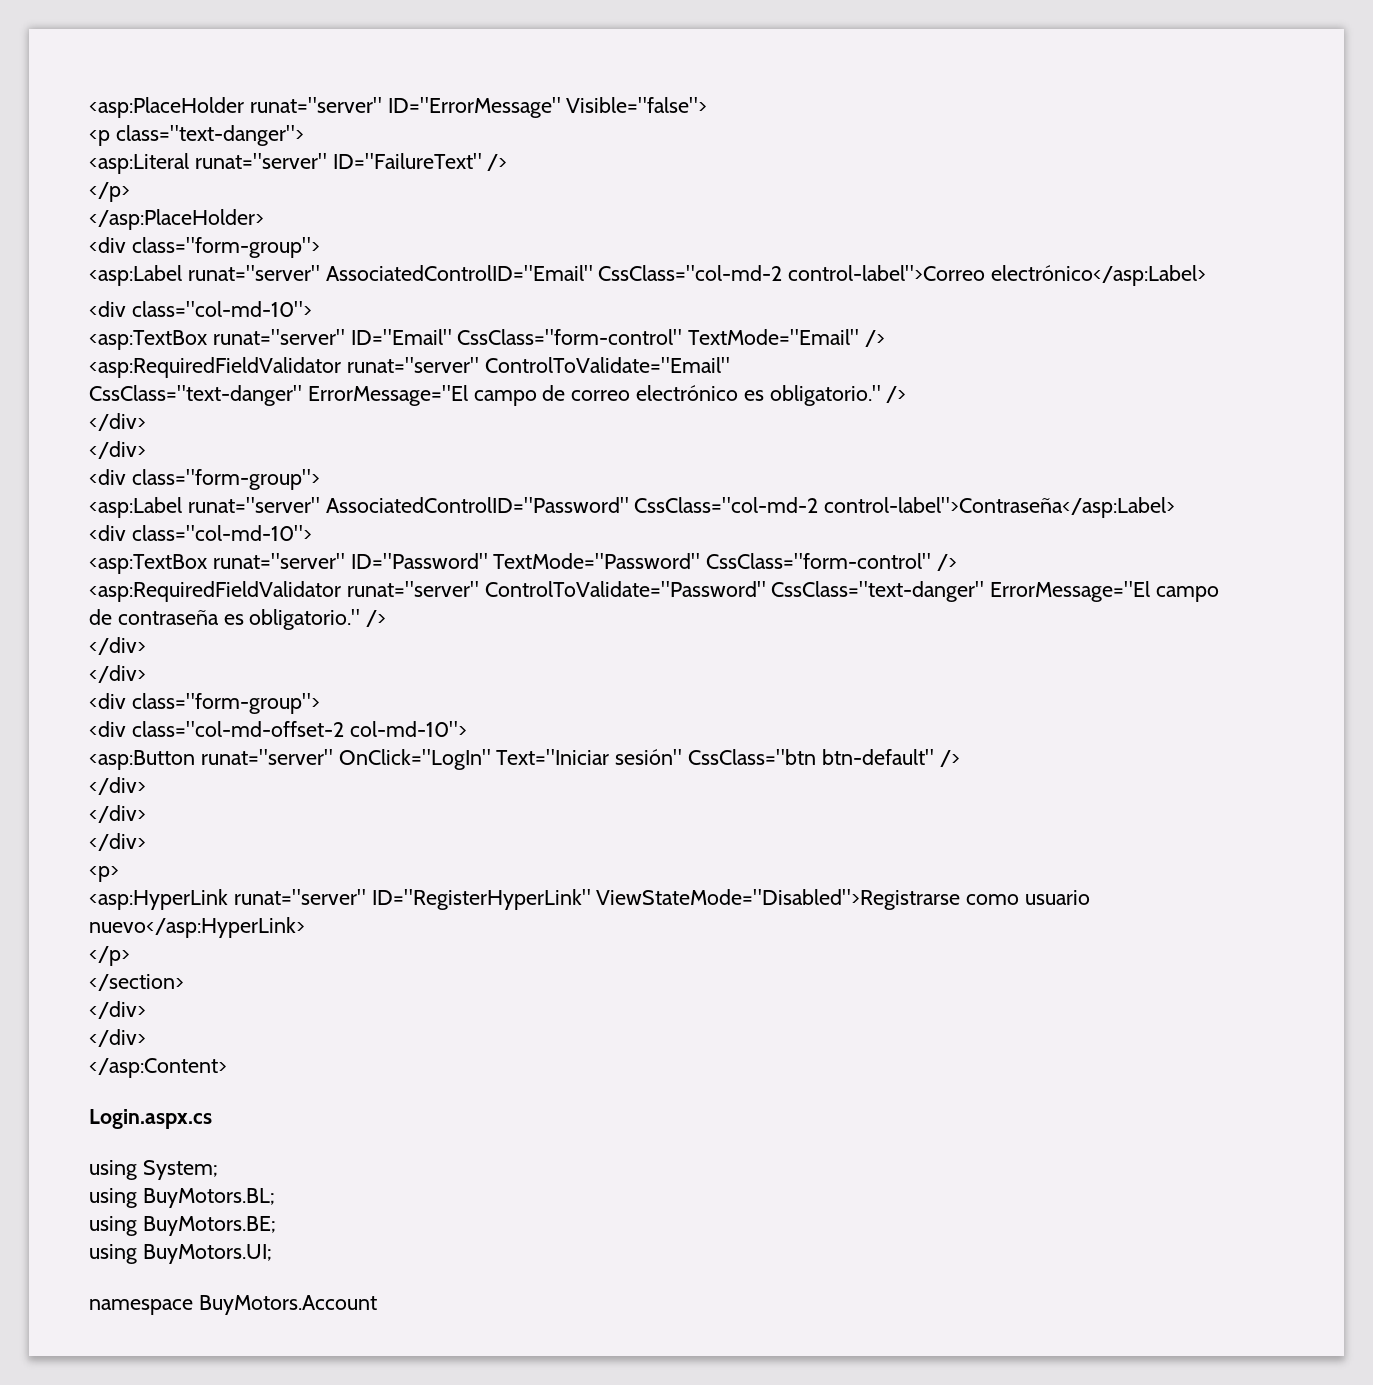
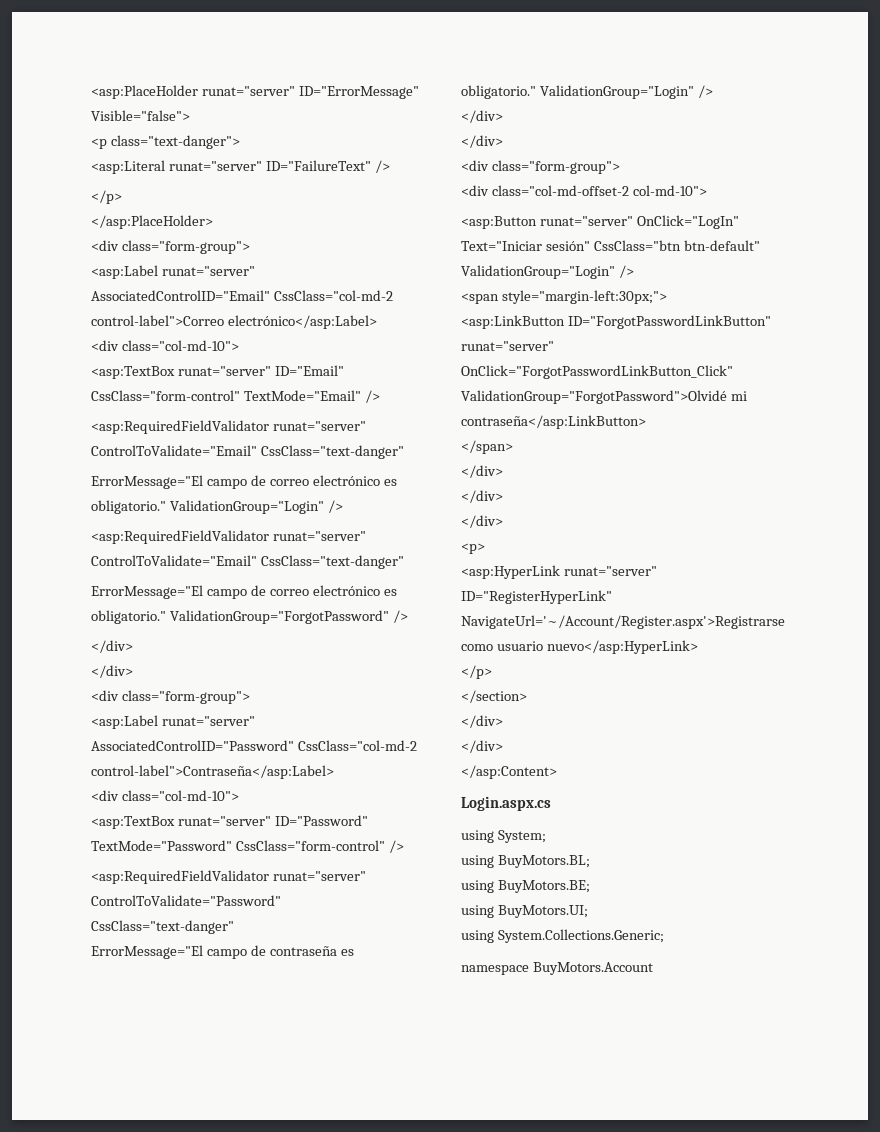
[89,385,881,406] // CssClass="text-danger" ErrorMessage="El campo de correo electrónico es obligatorio." -> [260,445,404,459] [91,475,397,489] [91,500,343,514] [91,530,366,544] [91,555,404,569] [91,585,397,599] [91,610,389,624] CssClass="text-danger" // ErrorMessage="El campo de correo electrónico es obligatorio." ValidationGroup="Login" /> // <asp:RequiredFieldValidator runat="server" ControlToValidate="Email" CssClass="text-danger" // ErrorMessage="El campo de correo electrónico es obligatorio." ValidationGroup="ForgotPassword"
(985, 591) none -> (234, 927) //
(361, 619) none -> [539,85,694,99] ValidationGroup="Login"
[939,750,960,767] /> -> [461,265,634,279] [461,290,667,304] [461,315,771,329] [461,341,554,351] [461,365,733,379] [461,390,747,404] [461,415,646,429] [461,440,513,454] ValidationGroup="Login" /> // <span style="margin-left:30px;"> // <asp:LinkButton ID="ForgotPasswordLinkButton" runat="server" OnClick="ForgotPasswordLinkButton_Click" ValidationGroup="ForgotPassword">Olvidé mi contraseña</asp:LinkButton> // </span>
[596,889,961,910] ViewStateMode="Disabled">Registrarse -> [461,615,785,629] NavigateUrl='~/Account/Register.aspx'>Registrarse
(272, 1254) none -> [461,929,664,943] // using System.Collections.Generic;

